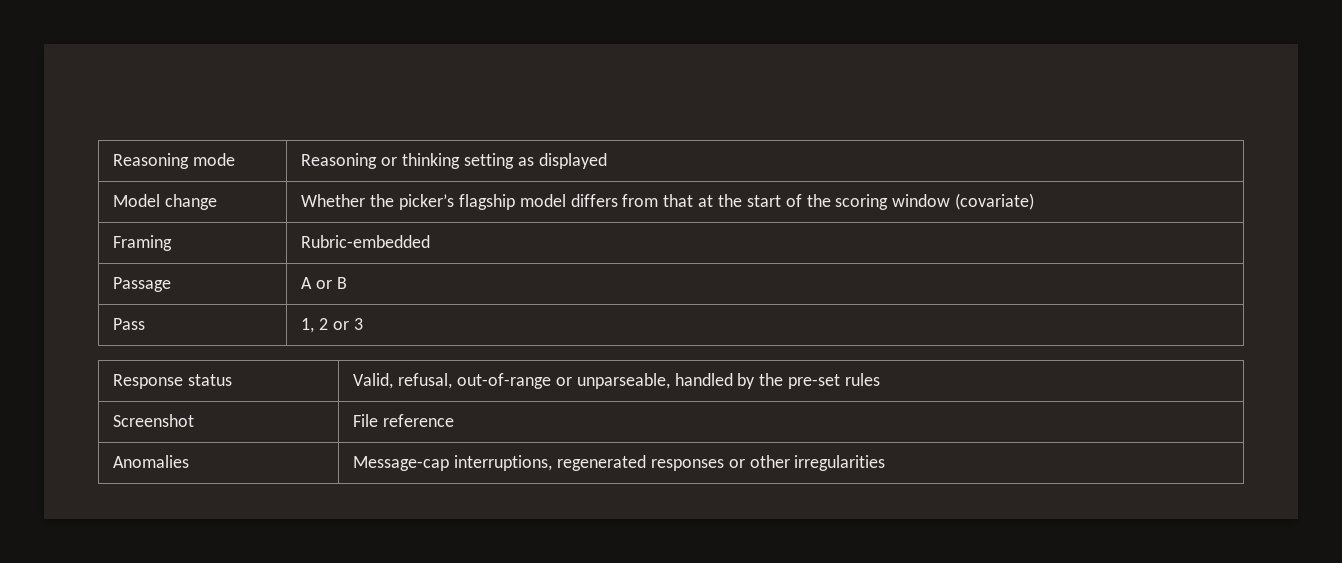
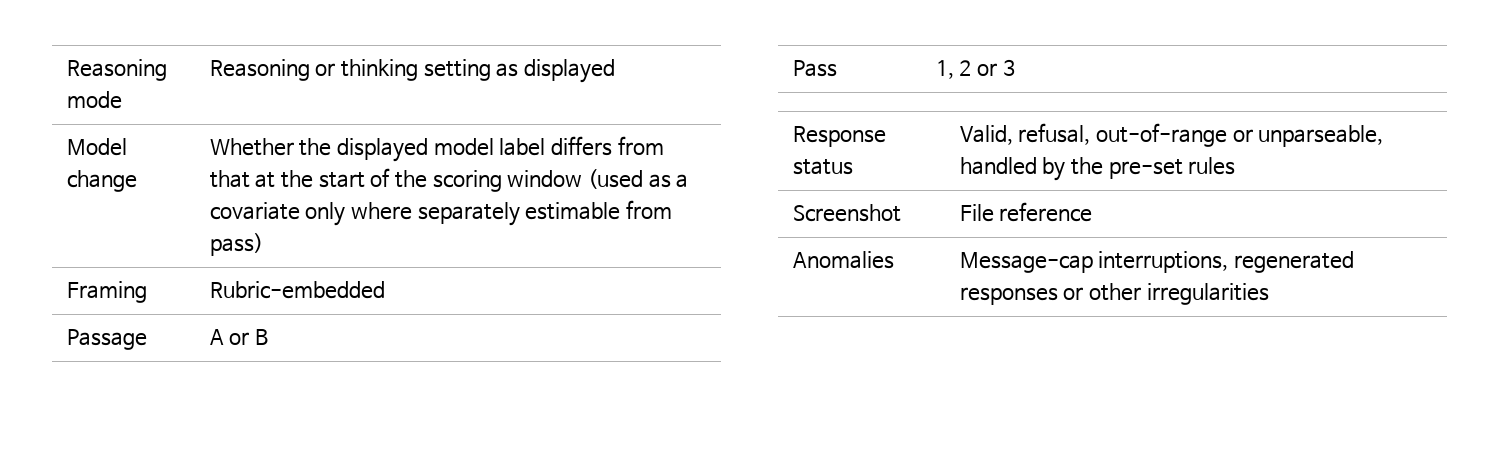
[398,194,566,210] picker’s flagship model -> [336,138,546,162] displayed model label
[955,193,1035,210] (covariate) -> [587,169,689,189] [209,200,672,226] [209,233,263,256] (used as a covariate only where separately estimable from pass)

